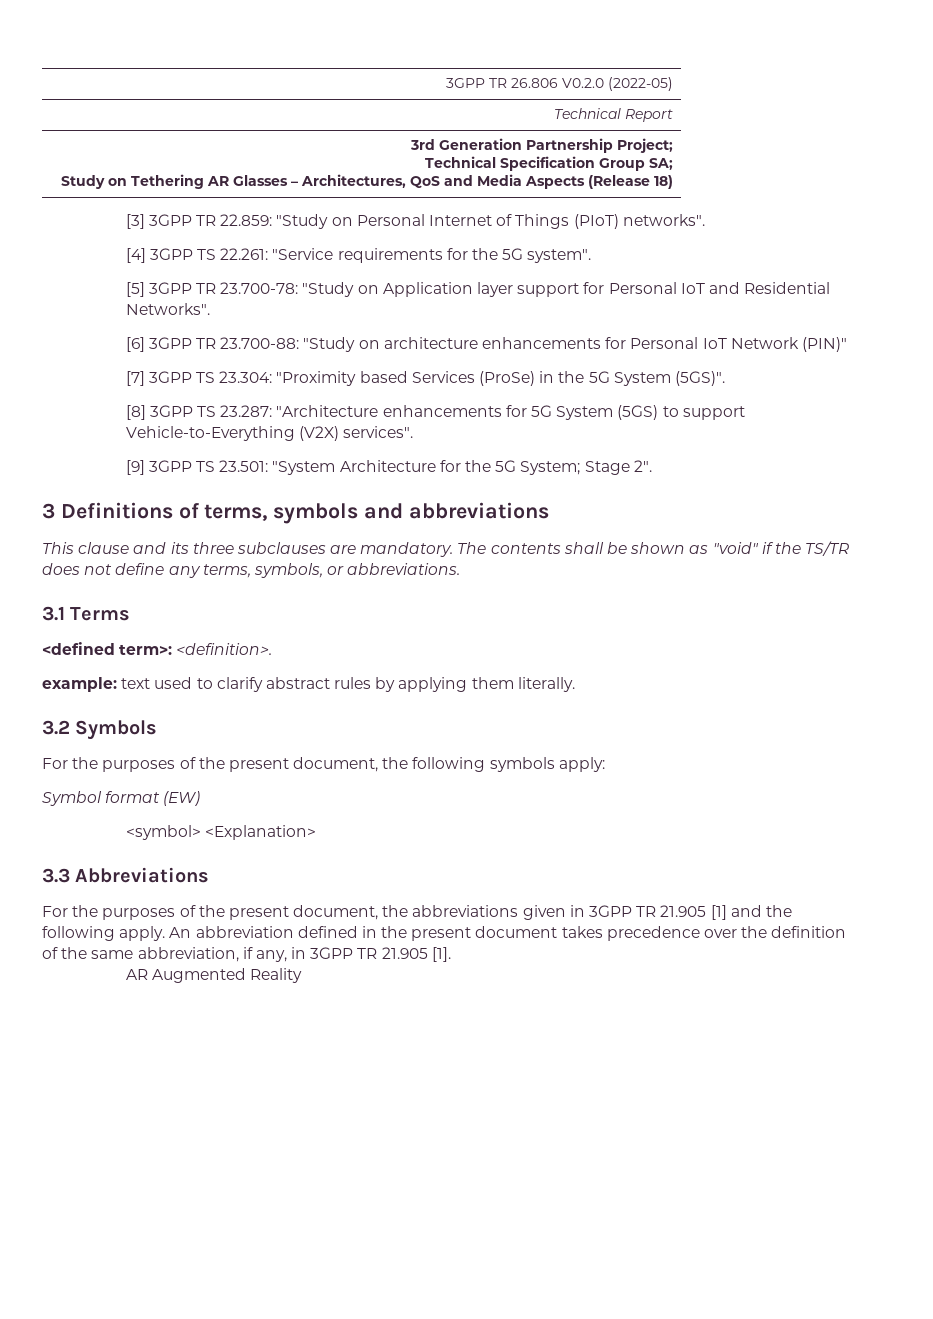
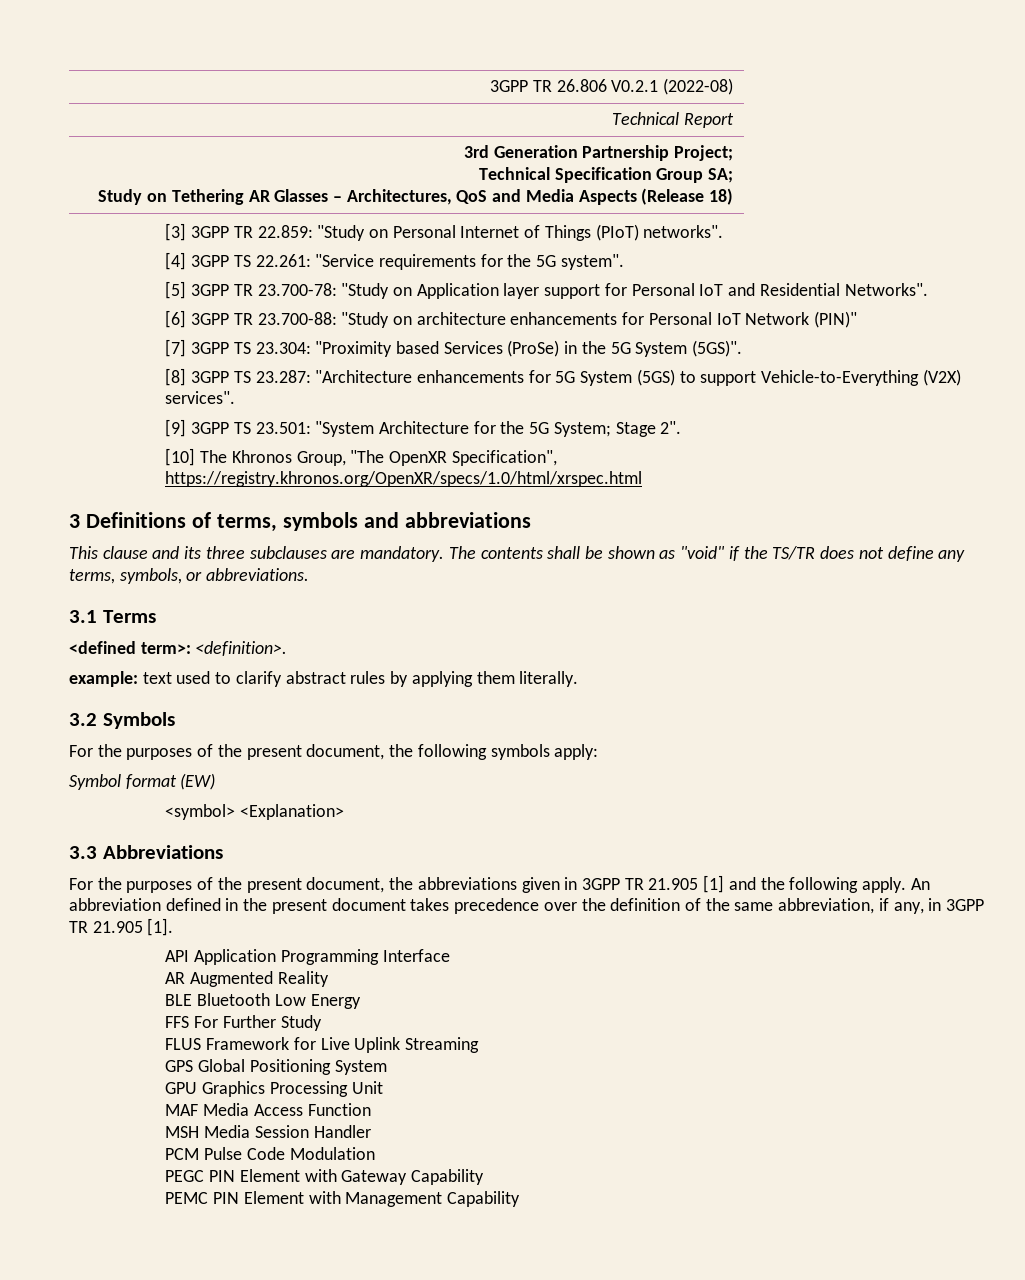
[562,77,674,91] V0.2.0 (2022-05) -> [611,78,734,95] V0.2.1 (2022-08)
(652, 466) none -> [165,448,557,466] [165,471,643,487] // [10] The Khronos Group, "The OpenXR Specification", https://registry.khronos.org/OpenXR/specs/1.0/html/xrspec.html
(451, 954) none -> [165,949,450,965] // API Application Programming Interface
(303, 975) none -> [165,993,361,1009] [165,1015,322,1031] [165,1037,479,1053] [165,1059,387,1075] [165,1081,383,1097] [165,1103,371,1116] [165,1125,371,1138] [165,1147,375,1160] [165,1169,484,1185] [165,1191,520,1207] // BLE Bluetooth Low Energy // FFS For Further Study // FLUS Framework for Live Uplink Streaming // GPS Global Positioning System // GPU Graphics Processing Unit // MAF Media Access Function // MSH Media Session Handler // PCM Pulse Code Modulation // PEGC PIN Element with Gateway Capability // PEMC PIN Element with Management Capability

